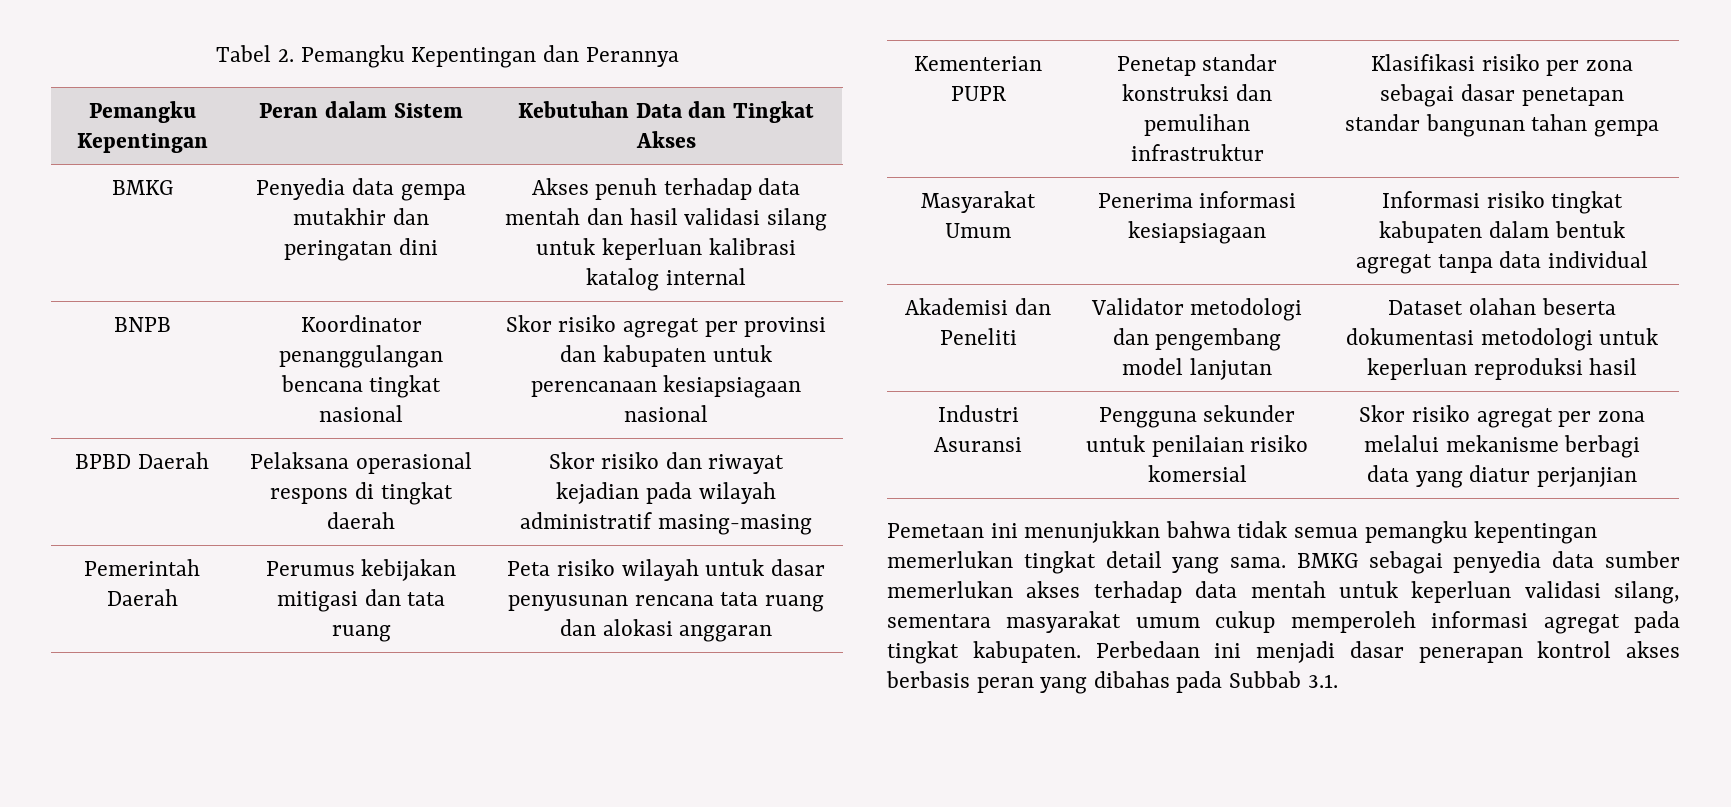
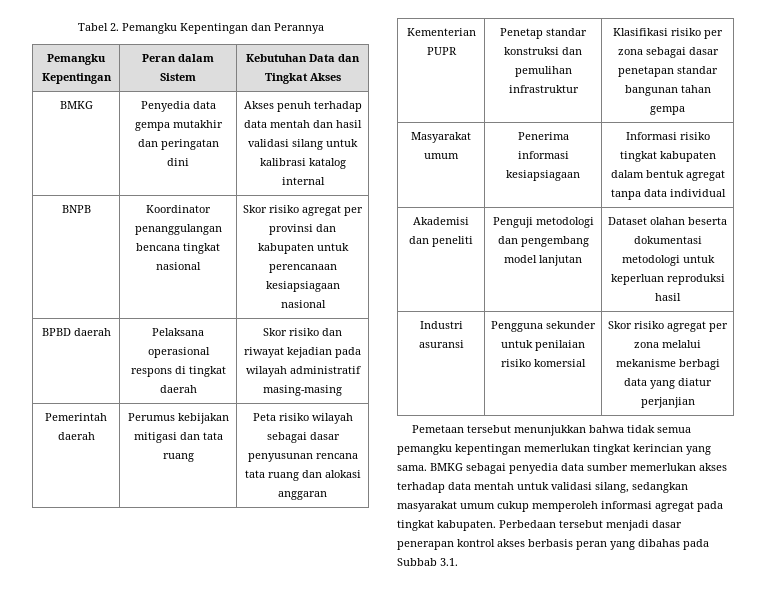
[602,238,702,260] keperluan -> (358, 143) none
[137,452,209,469] Daerah -> [73,328,111,336] daerah
[106,589,178,606] Daerah -> [57,432,95,440] daerah
[705,559,765,576] untuk -> [266,432,307,443] sebagai
[945,223,1011,238] Umum -> [424,153,459,159] umum
[939,328,1017,345] [1090,298,1184,315] Peneliti | Validator -> [432,236,473,247] [492,217,533,228] peneliti | Penguji
[934,437,1022,452] Asuransi -> [418,340,464,348] asuransi
[990,523,1018,538] ini -> [467,425,512,433] tersebut
[1105,551,1162,568] detail -> [633,444,683,452] kerincian
[1411,581,1512,603] keperluan -> (549, 486) none
[887,614,991,628] sementara -> [632,482,688,493] sedangkan
[1214,643,1242,658] ini -> [559,520,603,528] tersebut

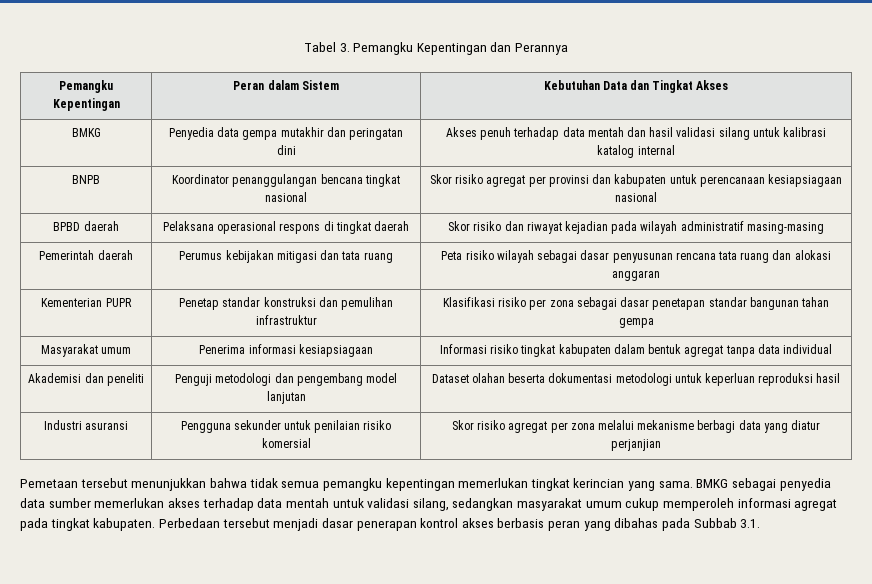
[109,23,119,31] 2. -> [339,43,350,52] 3.

